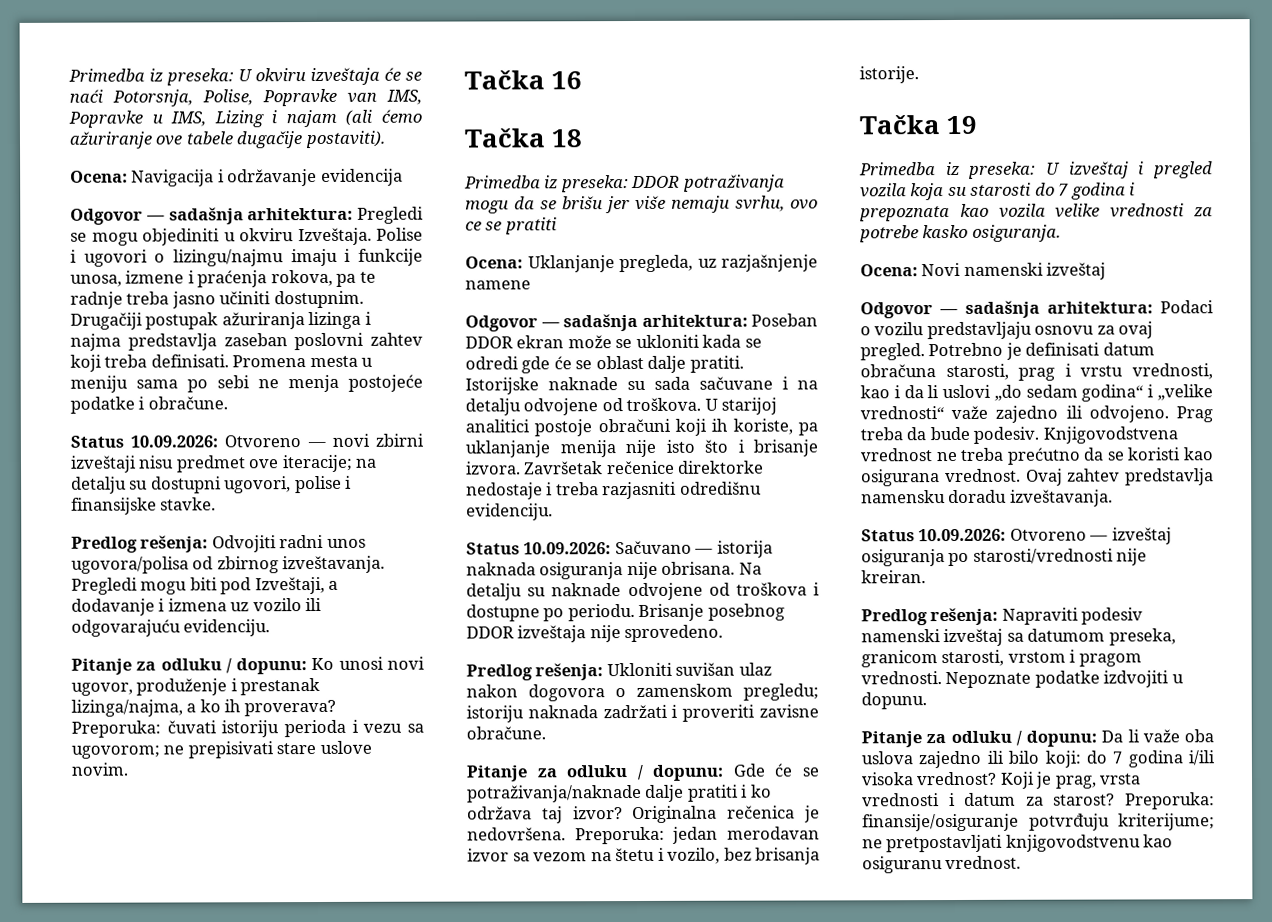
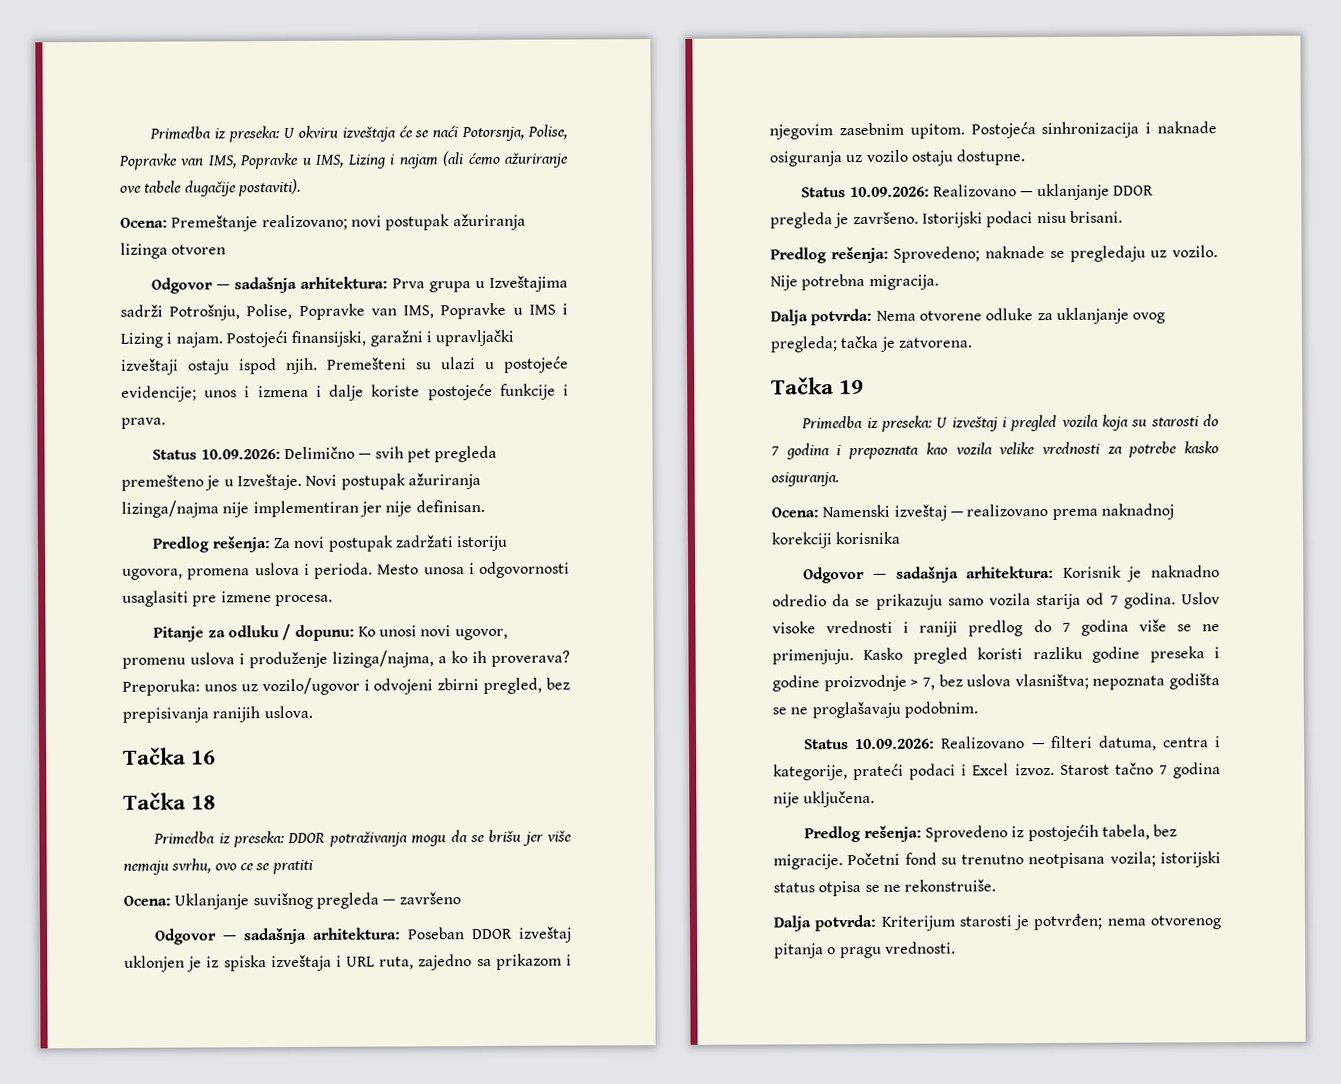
[131,168,403,187] [70,206,424,225] [70,227,423,246] [70,248,423,267] [70,269,376,288] [70,290,364,309] [70,311,372,330] [70,332,423,351] [70,354,374,372] [70,374,423,393] [70,396,228,414] [70,433,424,448] [70,454,378,473] [71,475,353,494] [71,497,217,515] [71,534,366,553] [71,555,386,574] [71,576,339,595] [71,597,323,616] [71,619,271,637] Navigacija i održavanje evidencija // Odgovor — sadašnja arhitektura: Pregledi se mogu objediniti u okviru Izveštaja. Polise i ugovori o lizingu/najmu imaju i funkcije unosa, izmene i praćenja rokova, pa te radnje treba jasno učiniti dostupnim. Drugačiji postupak ažuriranja lizinga i najma predstavlja zaseban poslovni zahtev koji treba definisati. Promena mesta u meniju sama po sebi ne menja postojeće podatke i obračune. // Status 10.09.2026: Otvoreno — novi zbirni izveštaji nisu predmet ove iteracije; na detalju su dostupni ugovori, polise i finansijske stavke. // Predlog rešenja: Odvojiti radni unos ugovora/polisa od zbirnog izveštavanja. Pregledi mogu biti pod Izveštaji, a dodavanje i izmena uz vozilo ili odgovarajuću evidenciju. -> [171,213,526,232] [120,242,227,259] [151,275,568,294] [120,302,568,321] [120,329,515,348] [121,356,569,375] [121,383,569,402] [121,417,166,429] [152,445,498,463] [121,472,481,491] [121,499,485,518] [152,535,509,553] [122,561,570,580] [122,590,333,607] Premeštanje realizovano; novi postupak ažuriranja lizinga otvoren // Odgovor — sadašnja arhitektura: Prva grupa u Izveštajima sadrži Potrošnju, Polise, Popravke van IMS, Popravke u IMS i Lizing i najam. Postojeći finansijski, garažni i upravljački izveštaji ostaju ispod njih. Premešteni su ulazi u postojeće evidencije; unos i izmena i dalje koriste postojeće funkcije i prava. // Status 10.09.2026: Delimično — svih pet pregleda premešteno je u Izveštaje. Novi postupak ažuriranja lizinga/najma nije implementiran jer nije definisan. // Predlog rešenja: Za novi postupak zadržati istoriju ugovora, promena uslova i perioda. Mesto unosa i odgovornosti usaglasiti pre izmene procesa.
[136,677,321,696] produženje i prestanak -> [122,651,328,669] promenu uslova i produženje
[166,719,425,738] [71,740,372,759] [71,762,128,776] čuvati istoriju perioda i vezu sa ugovorom; ne prepisivati stare uslove novim. -> [203,677,570,696] [122,705,313,723] unos uz vozilo/ugovor i odvojeni zbirni pregled, bez prepisivanja ranijih uslova.
[619,254,818,273] [465,280,531,290] pregleda, uz razjašnjenje namene -> [252,892,461,910] suvišnog pregleda — završeno
[516,334,762,349] [465,355,744,374] [465,376,818,395] [465,397,778,416] [465,418,818,437] [465,439,818,458] [466,460,765,475] [466,481,762,500] [466,503,553,521] [466,540,773,558] [466,561,762,580] [466,582,820,601] [466,603,785,622] [466,624,724,643] [466,662,772,681] [466,683,819,702] [466,704,819,723] [466,726,546,740] [466,763,819,782] [467,784,772,803] [467,805,820,824] [467,826,820,845] [467,847,820,865] [859,66,919,84] ekran može se ukloniti kada se odredi gde će se oblast dalje pratiti. Istorijske naknade su sada sačuvane i na detalju odvojene od troškova. U starijoj analitici postoje obračuni koji ih koriste, pa uklanjanje menija nije isto što i brisanje izvora. Završetak rečenice direktorke nedostaje i treba razjasniti odredišnu evidenciju. // Status 10.09.2026: Sačuvano — istorija naknada osiguranja nije obrisana. Na detalju su naknade odvojene od troškova i dostupne po periodu. Brisanje posebnog DDOR izveštaja nije sprovedeno. // Predlog rešenja: Ukloniti suvišan ulaz nakon dogovora o zamenskom pregledu; istoriju naknada zadržati i proveriti zavisne obračune. // Pitanje za odluku / dopunu: Gde će se potraživanja/naknade dalje pratiti i ko održava taj izvor? Originalna rečenica je nedovršena. Preporuka: jedan merodavan izvor sa vezom na štetu i vozilo, bez brisanja istorije. -> [519,926,572,943] [124,953,572,972] [769,121,1217,140] [769,149,1027,167] [801,183,1154,201] [770,210,1123,229] [770,245,1218,264] [770,273,939,291] [770,307,1166,326] [770,335,972,353] izveštaj uklonjen je iz spiska izveštaja i URL ruta, zajedno sa prikazom i njegovim zasebnim upitom. Postojeća sinhronizacija i naknade osiguranja uz vozilo ostaju dostupne. // Status 10.09.2026: Realizovano — uklanjanje DDOR pregleda je završeno. Istorijski podaci nisu brisani. // Predlog rešenja: Sprovedeno; naknade se pregledaju uz vozilo. Nije potrebna migracija. // Dalja potvrda: Nema otvorene odluke za uklanjanje ovog pregleda; tačka je zatvorena.
[921,262,1107,280] [860,300,1214,319] [860,321,1154,340] [860,342,1155,361] [860,363,1213,381] [860,384,1213,402] [860,405,1213,423] [860,426,1178,444] [860,447,1214,465] [861,468,1214,487] [861,489,1113,507] [861,527,1172,545] [861,548,1148,567] [861,570,926,584] [861,607,1144,626] [861,628,1176,647] [861,649,1142,668] [861,670,1184,689] [861,692,927,710] [861,729,1214,748] [861,750,1215,769] [861,771,1142,789] [862,792,1215,810] [862,813,1215,832] [862,834,1174,853] [862,855,1022,874] Novi namenski izveštaj // Odgovor — sadašnja arhitektura: Podaci o vozilu predstavljaju osnovu za ovaj pregled. Potrebno je definisati datum obračuna starosti, prag i vrstu vrednosti, kao i da li uslovi „do sedam godina“ i „velike vrednosti“ važe zajedno ili odvojeno. Prag treba da bude podesiv. Knjigovodstvena vrednost ne treba prećutno da se koristi kao osigurana vrednost. Ovaj zahtev predstavlja namensku doradu izveštavanja. // Status 10.09.2026: Otvoreno — izveštaj osiguranja po starosti/vrednosti nije kreiran. // Predlog rešenja: Napraviti podesiv namenski izveštaj sa datumom preseka, granicom starosti, vrstom i pragom vrednosti. Nepoznate podatke izdvojiti u dopunu. // Pitanje za odluku / dopunu: Da li važe oba uslova zajedno ili bilo koji: do 7 godina i/ili visoka vrednost? Koji je prag, vrsta vrednosti i datum za starost? Preporuka: finansije/osiguranje potvrđuju kriterijume; ne pretpostavljati knjigovodstvenu kao osiguranu vrednost. -> [822,503,1174,521] [771,531,902,549] [803,565,1220,584] [772,592,1220,610] [772,619,1220,637] [772,646,1220,665] [772,673,1220,692] [772,701,978,719] [804,735,1221,751] [773,762,1221,781] [773,790,876,808] [804,824,1178,843] [773,851,1221,870] [773,879,997,897] [773,913,1222,932] [774,941,956,959] Namenski izveštaj — realizovano prema naknadnoj korekciji korisnika // Odgovor — sadašnja arhitektura: Korisnik je naknadno odredio da se prikazuju samo vozila starija od 7 godina. Uslov visoke vrednosti i raniji predlog do 7 godina više se ne primenjuju. Kasko pregled koristi razliku godine preseka i godine proizvodnje > 7, bez uslova vlasništva; nepoznata godišta se ne proglašavaju podobnim. // Status 10.09.2026: Realizovano — filteri datuma, centra i kategorije, prateći podaci i Excel izvoz. Starost tačno 7 godina nije uključena. // Predlog rešenja: Sprovedeno iz postojećih tabela, bez migracije. Početni fond su trenutno neotpisana vozila; istorijski status otpisa se ne rekonstruiše. // Dalja potvrda: Kriterijum starosti je potvrđen; nema otvorenog pitanja o pragu vrednosti.

